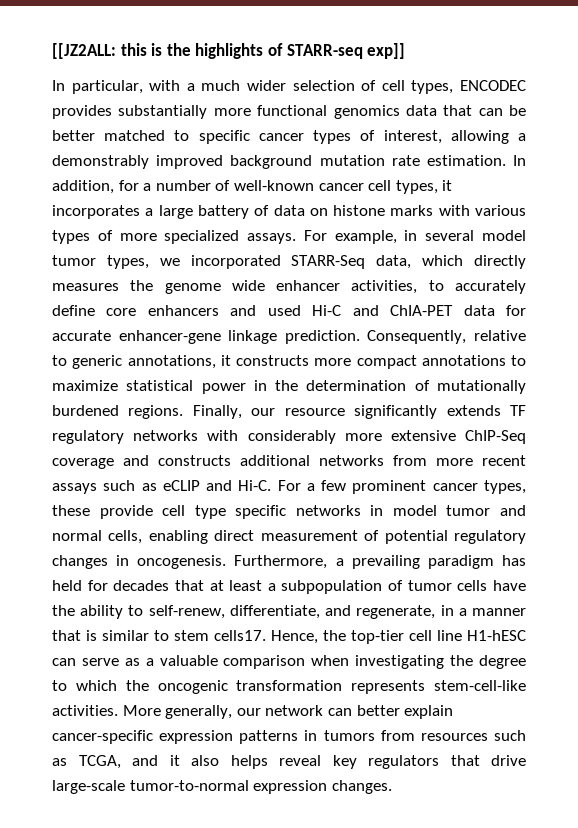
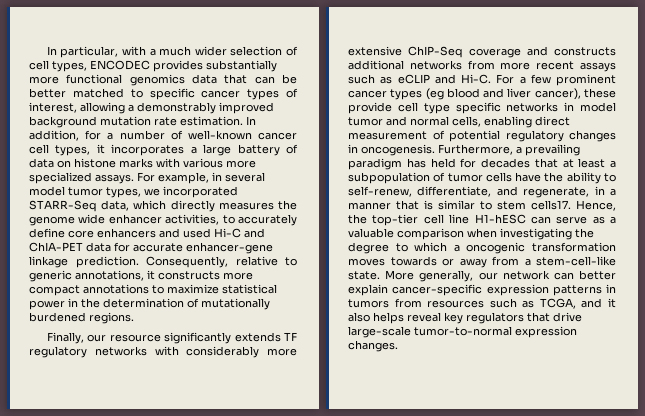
[52,43,406,59] [[JZ2ALL: this is the highlights of STARR-seq exp]] // -> (46, 50) none
[52,230,113,244] types of -> (223, 163) none
(184, 412) none -> (134, 318) //
[483,480,526,494] types, -> [390,88,581,100] types (eg blood and liver cancer),
[125,680,149,691] the -> [453,245,460,252] a
[351,680,526,694] [52,705,118,716] represents stem-cell-like activities. -> [348,256,616,268] [348,271,380,280] moves towards or away from a stem-cell-like state.

